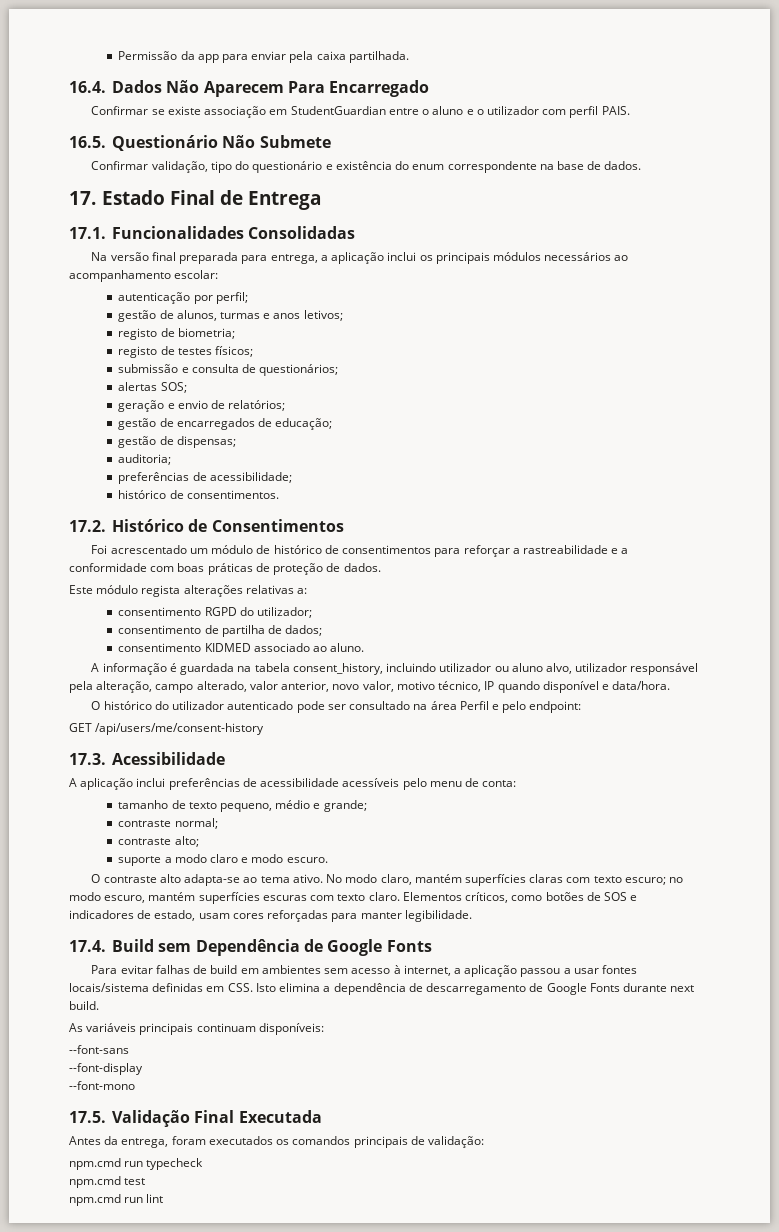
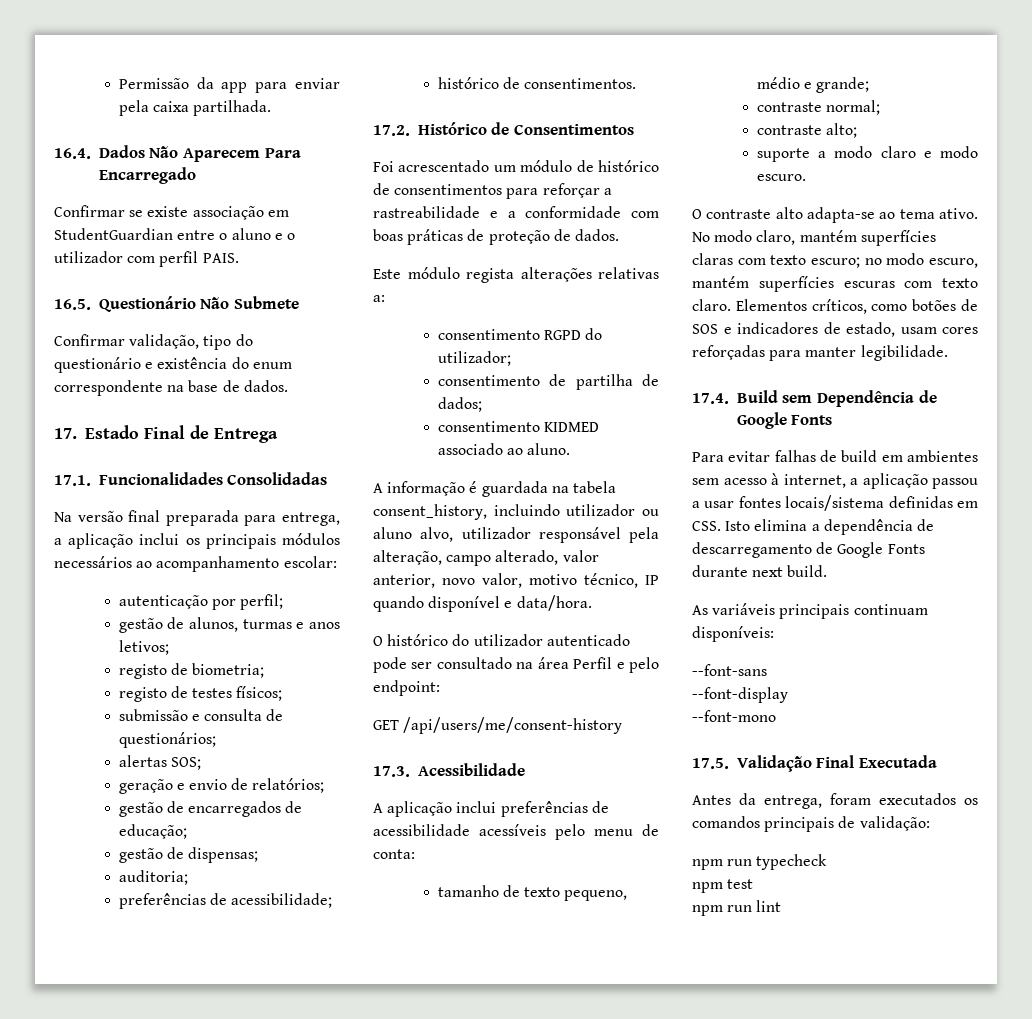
[69,1158,121,1170] npm.cmd -> [692,859,723,870] npm
[69,1176,121,1188] npm.cmd -> [692,882,723,893] npm
[69,1194,121,1206] npm.cmd -> [692,905,723,916] npm

